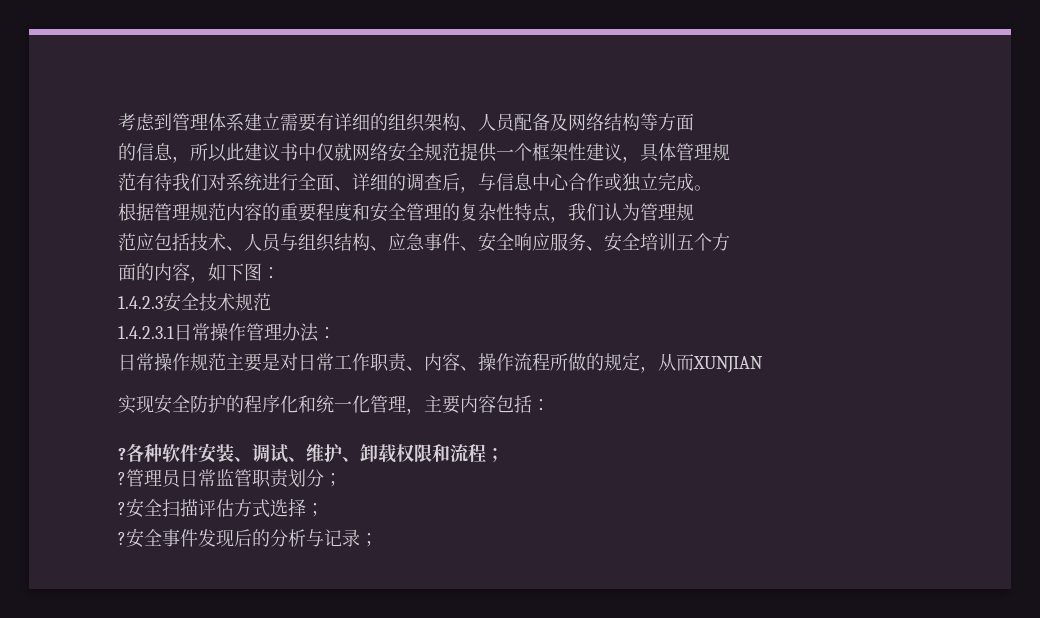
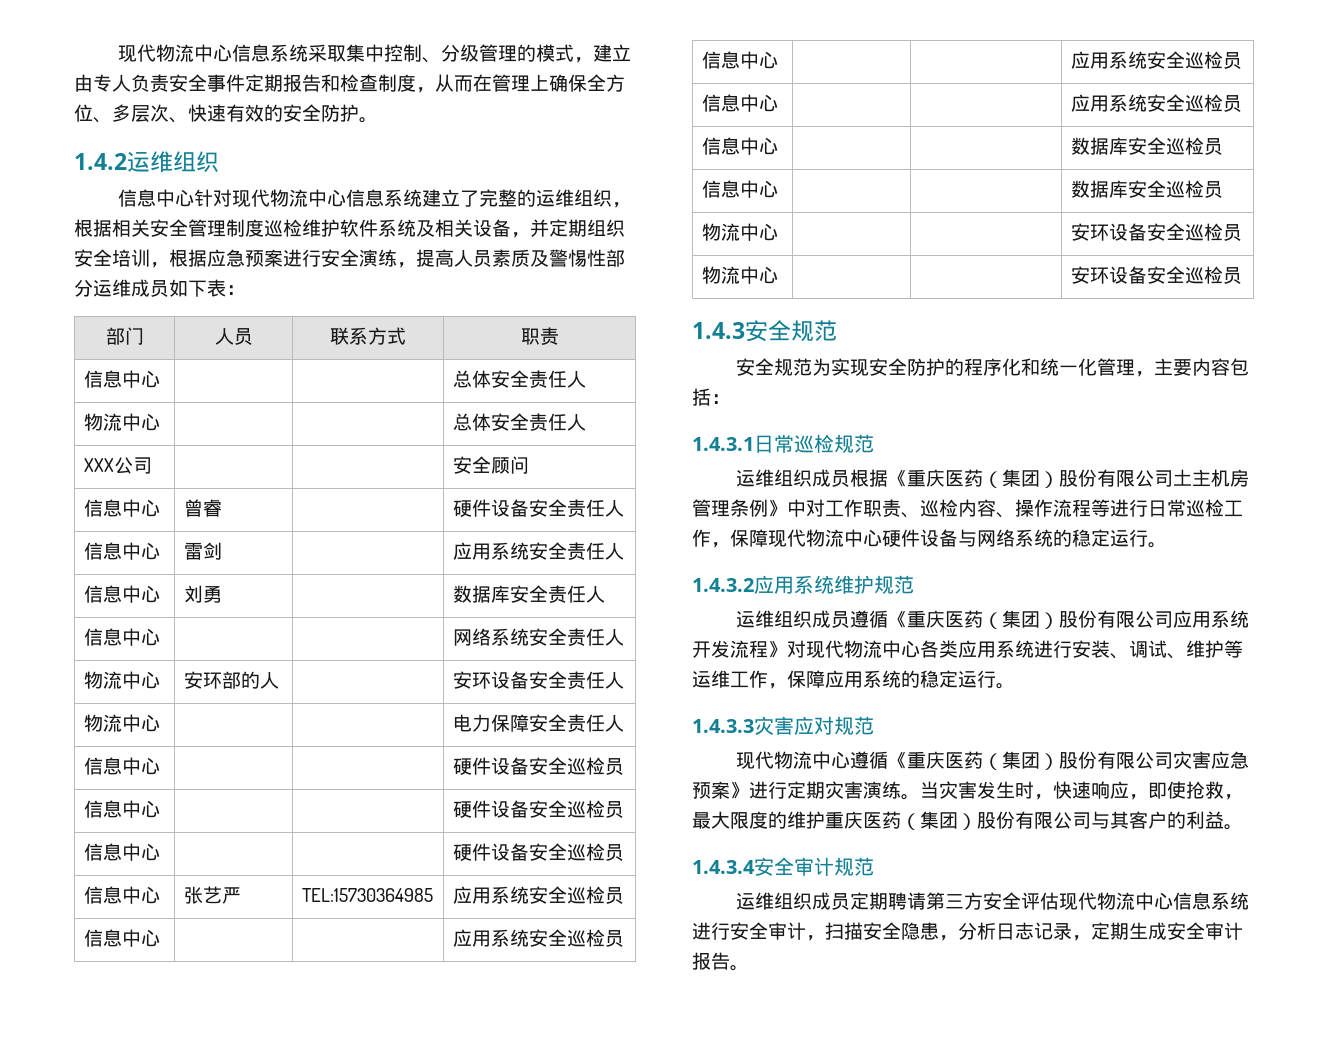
[118,113,694,132] [118,142,730,163] [118,172,712,193] [118,202,694,223] [118,232,730,252] [118,263,280,283] [118,292,271,312] [118,323,336,342] [118,352,763,373] 考虑到管理体系建立需要有详细的组织架构、人员配备及网络结构等方面 // 的信息，所以此建议书中仅就网络安全规范提供一个框架性建议，具体管理规 // 范有待我们对系统进行全面、详细的调查后，与信息中心合作或独立完成。 // 根据管理规范内容的重要程度和安全管理的复杂性特点，我们认为管理规 // 范应包括技术、人员与组织结构、应急事件、安全响应服务、安全培训五个方 // 面的内容，如下图： // 1.4.2.3安全技术规范 // 1.4.2.3.1日常操作管理办法： // 日常操作规范主要是对日常工作职责、内容、操作流程所做的规定，从而XUNJIAN // -> [117,44,631,63] [74,74,625,93] [74,104,378,123] [74,151,219,173] [117,189,631,208] [74,219,625,238] [74,249,625,268] [74,279,245,297] [105,327,144,345] [214,328,253,345] [330,327,406,345] [520,327,559,345] [83,370,160,388] [452,370,586,388] [83,413,160,431] [452,413,586,431] [83,457,152,474] [452,456,529,474] [83,499,160,517] [183,499,222,517] [452,499,624,517] [83,542,160,560] [183,542,222,560] [452,542,624,560] [83,585,160,603] [183,585,222,603] [452,585,605,603] [83,628,160,646] [452,628,624,646] [83,671,160,689] [183,671,279,689] [452,671,624,689] [83,714,160,732] [452,714,624,732] [83,757,160,775] [452,757,624,775] [83,800,160,818] [452,800,624,818] [83,843,160,861] [452,843,624,861] [83,886,160,904] [183,886,241,904] [301,888,433,902] [452,886,624,904] [83,929,160,947] [452,929,624,947] [701,51,778,69] [1070,51,1242,69] [701,94,778,112] [1070,94,1242,112] [701,137,778,155] [1070,137,1223,155] [701,180,778,198] [1070,180,1223,198] [701,223,778,241] [1070,223,1242,241] [701,266,778,284] [1070,266,1242,284] [692,320,837,342] [735,358,831,376] 现代物流中心信息系统采取集中控制、分级管理的模式，建立由专人负责安全事件定期报告和检查制度，从而在管理上确保全方位、多层次、快速有效的安全防护。 // 1.4.2运维组织 // 信息中心针对现代物流中心信息系统建立了完整的运维组织，根据相关安全管理制度巡检维护软件系统及相关设备，并定期组织安全培训，根据应急预案进行安全演练，提高人员素质及警惕性部分运维成员如下表： // 部门 | 人员 | 联系方式 | 职责 // 信息中心 | | | 总体安全责任人 // 物流中心 | | | 总体安全责任人 // XXX公司 | | | 安全顾问 // 信息中心 | 曾睿 | | 硬件设备安全责任人 // 信息中心 | 雷剑 | | 应用系统安全责任人 // 信息中心 | 刘勇 | | 数据库安全责任人 // 信息中心 | | | 网络系统安全责任人 // 物流中心 | 安环部的人 | | 安环设备安全责任人 // 物流中心 | | | 电力保障安全责任人 // 信息中心 | | | 硬件设备安全巡检员 // 信息中心 | | | 硬件设备安全巡检员 // 信息中心 | | | 硬件设备安全巡检员 // 信息中心 | 张艺严 | TEL:15730364985 | 应用系统安全巡检员 // 信息中心 | | | 应用系统安全巡检员 // 信息中心 | | | 应用系统安全巡检员 // 信息中心 | | | 应用系统安全巡检员 // 信息中心 | | | 数据库安全巡检员 // 信息中心 | | | 数据库安全巡检员 // 物流中心 | | | 安环设备安全巡检员 // 物流中心 | | | 安环设备安全巡检员 // 1.4.3安全规范 // 安全规范为
[118,443,504,463] [118,469,342,488] [118,498,324,518] [118,528,378,548] ?各种软件安装、调试、维护、卸载权限和流程； // ?管理员日常监管职责划分； // ?安全扫描评估方式选择； // ?安全事件发现后的分析与记录； -> [692,434,874,453] [735,469,1249,488] [692,499,1243,518] [692,529,1167,548] [692,575,914,594] [735,610,1249,629] [692,640,1243,659] [692,670,1015,689] [692,716,874,735] [735,751,1249,770] [692,781,1243,800] [692,811,1243,830] [692,857,874,876] [735,892,1249,910] [692,922,1243,941] [692,952,749,971] 1.4.3.1日常巡检规范 // 运维组织成员根据《重庆医药（集团）股份有限公司土主机房管理条例》中对工作职责、巡检内容、操作流程等进行日常巡检工作，保障现代物流中心硬件设备与网络系统的稳定运行。 // 1.4.3.2应用系统维护规范 // 运维组织成员遵循《重庆医药（集团）股份有限公司应用系统开发流程》对现代物流中心各类应用系统进行安装、调试、维护等运维工作，保障应用系统的稳定运行。 // 1.4.3.3灾害应对规范 // 现代物流中心遵循《重庆医药（集团）股份有限公司灾害应急预案》进行定期灾害演练。当灾害发生时，快速响应，即使抢救，最大限度的维护重庆医药（集团）股份有限公司与其客户的利益。 // 1.4.3.4安全审计规范 // 运维组织成员定期聘请第三方安全评估现代物流中心信息系统进行安全审计，扫描安全隐患，分析日志记录，定期生成安全审计报告。

